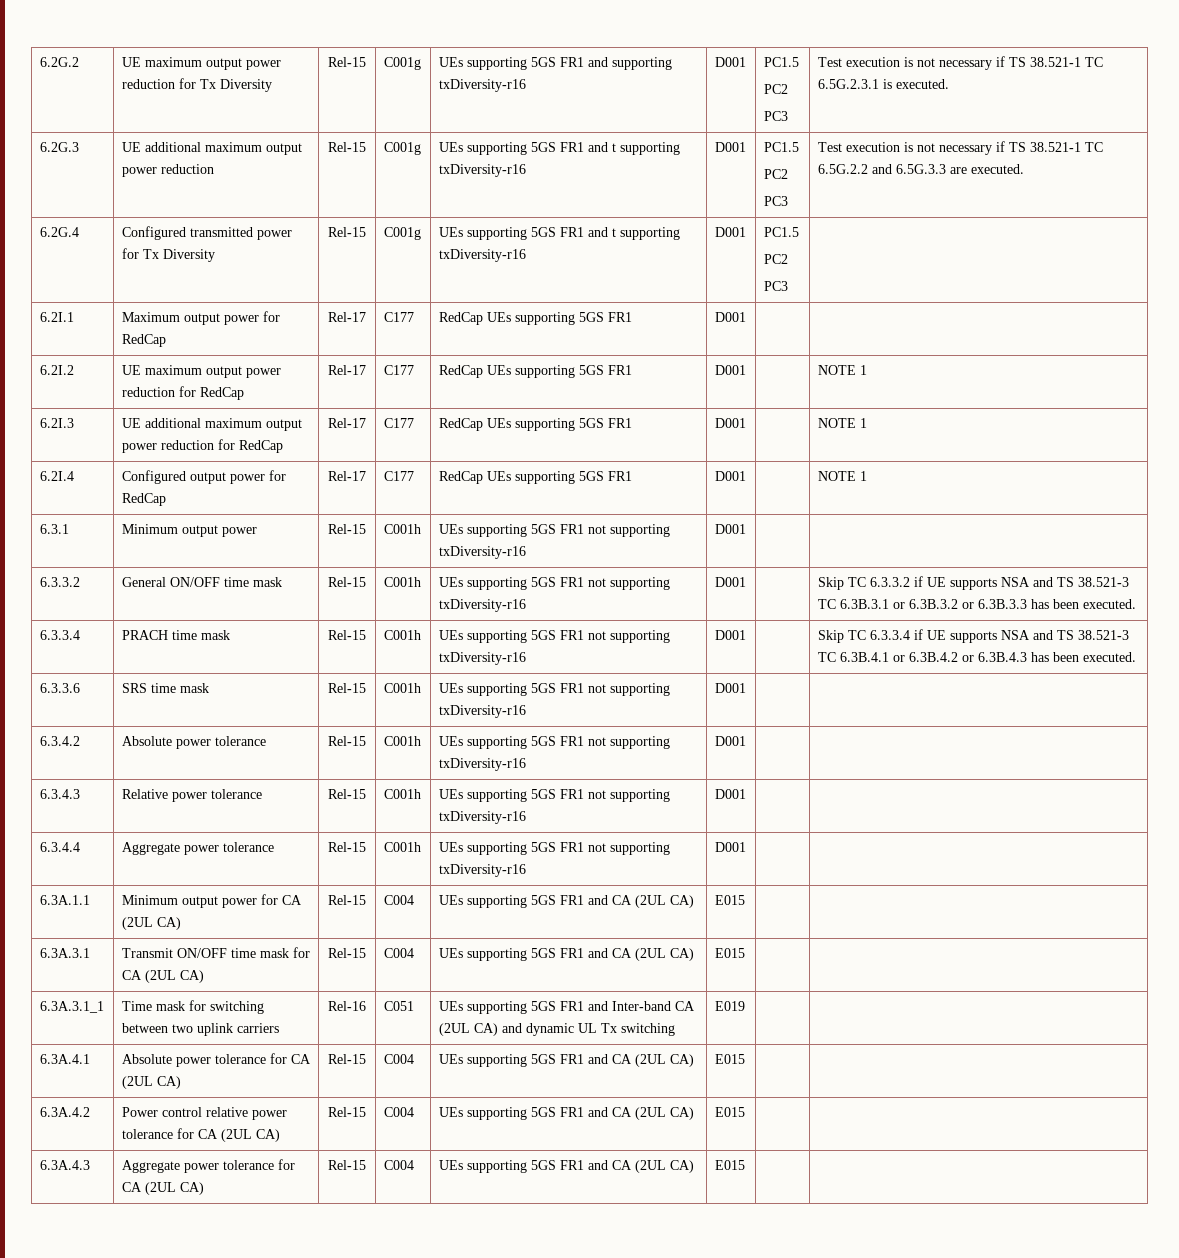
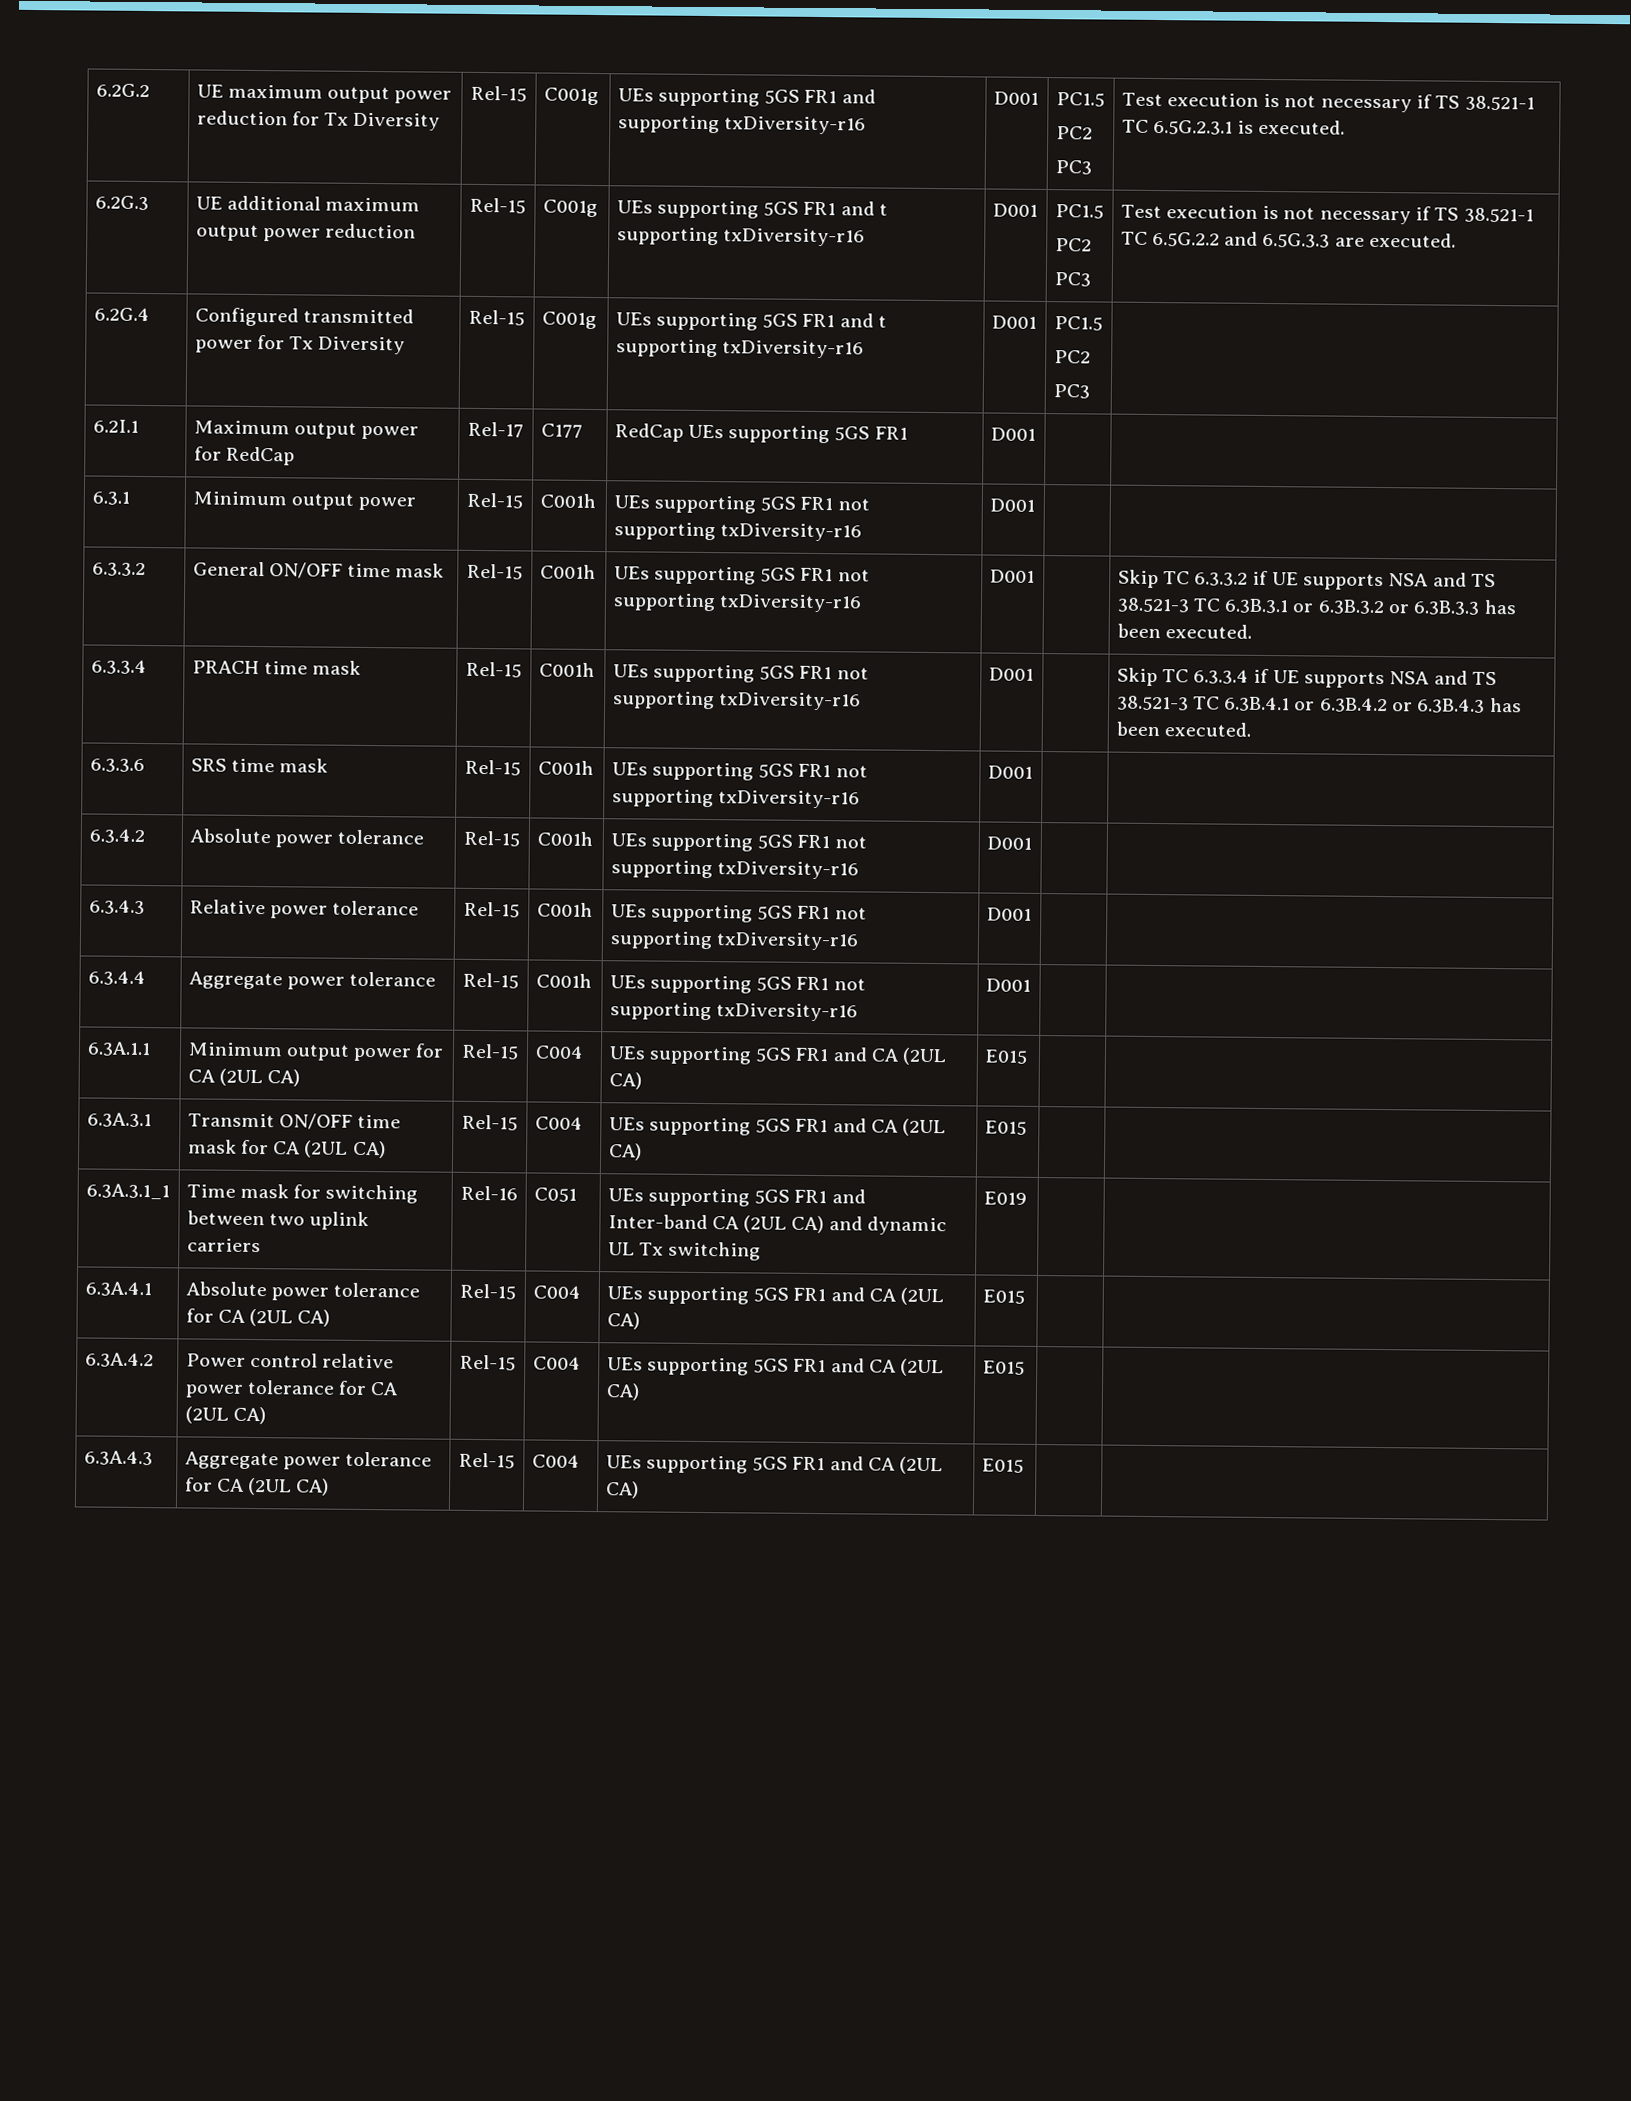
[39,365,74,375] [121,365,281,378] [121,386,244,400] [328,365,366,375] [383,365,414,375] [438,365,632,378] [714,365,746,375] [817,365,867,375] [39,418,74,428] [121,418,302,431] [121,439,283,453] [328,418,366,428] [383,418,414,428] [438,418,632,431] [714,418,746,428] [817,418,867,428] [39,471,74,481] [121,470,286,484] [121,493,166,506] [328,471,366,481] [383,471,414,481] [438,471,632,484] [714,471,746,481] [817,471,867,481] // 6.2I.2 | UE maximum output power reduction for RedCap | Rel-17 | C177 | RedCap UEs supporting 5GS FR1 | D001 | | NOTE 1 // 6.2I.3 | UE additional maximum output power reduction for RedCap | Rel-17 | C177 | RedCap UEs supporting 5GS FR1 | D001 | | NOTE 1 // 6.2I.4 | Configured output power for RedCap | Rel-17 | C177 | RedCap UEs supporting 5GS FR1 | D001 | | NOTE 1 -> (1036, 434) none

